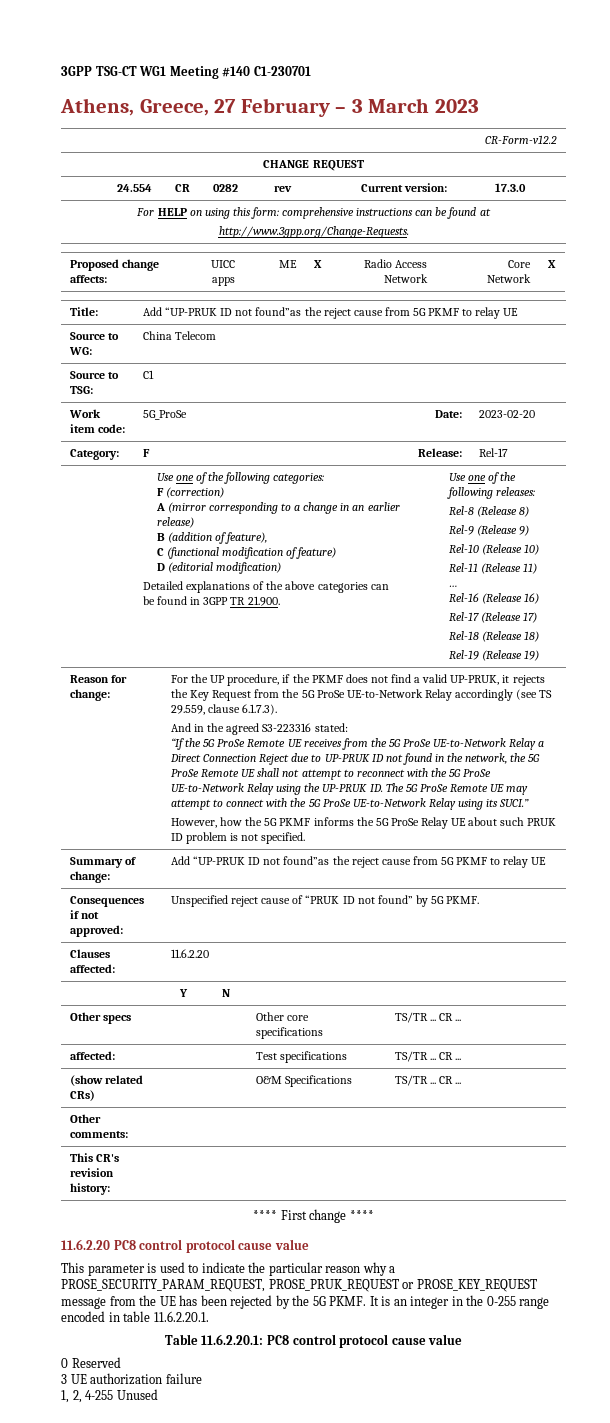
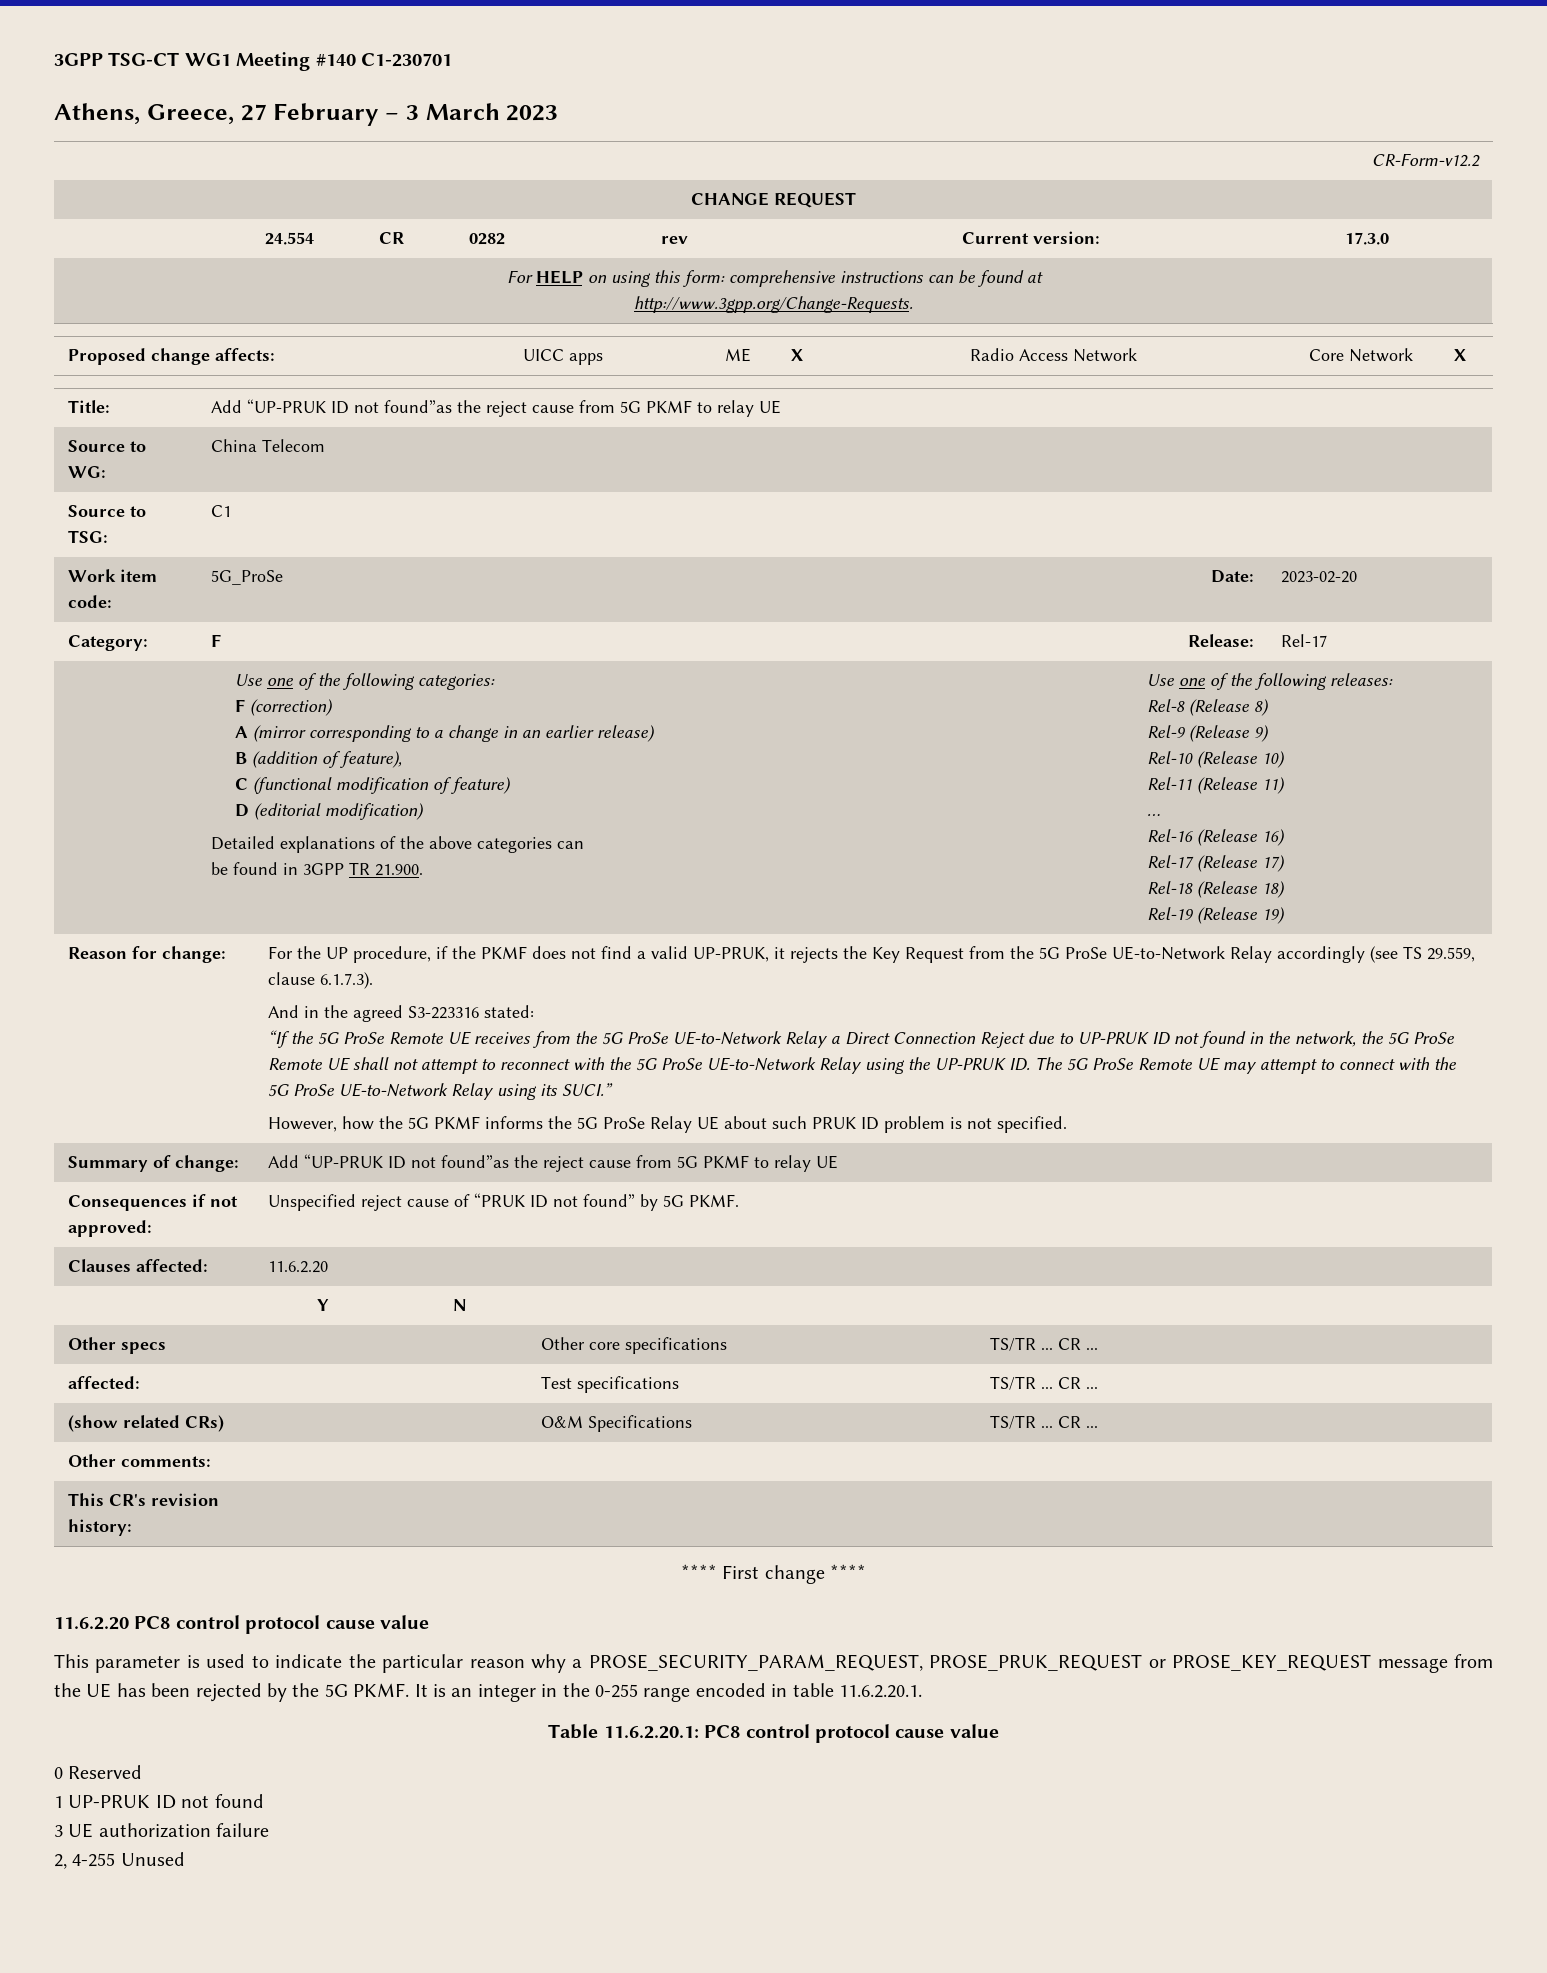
(121, 1362) none -> [54,1794,264,1809] // 1 UP-PRUK ID not found
[61,1390,69,1403] 1, -> (270, 1830) none

